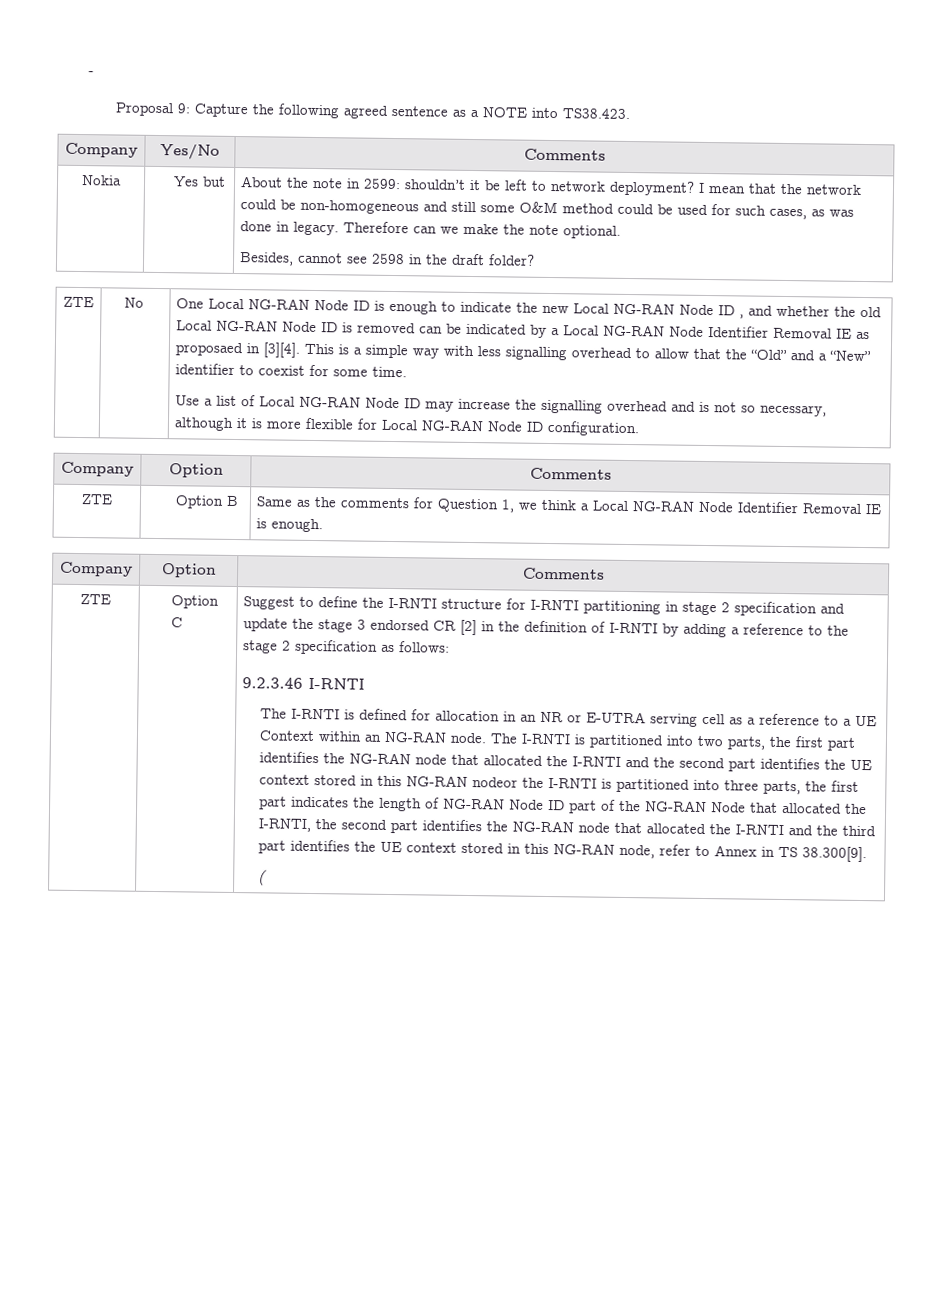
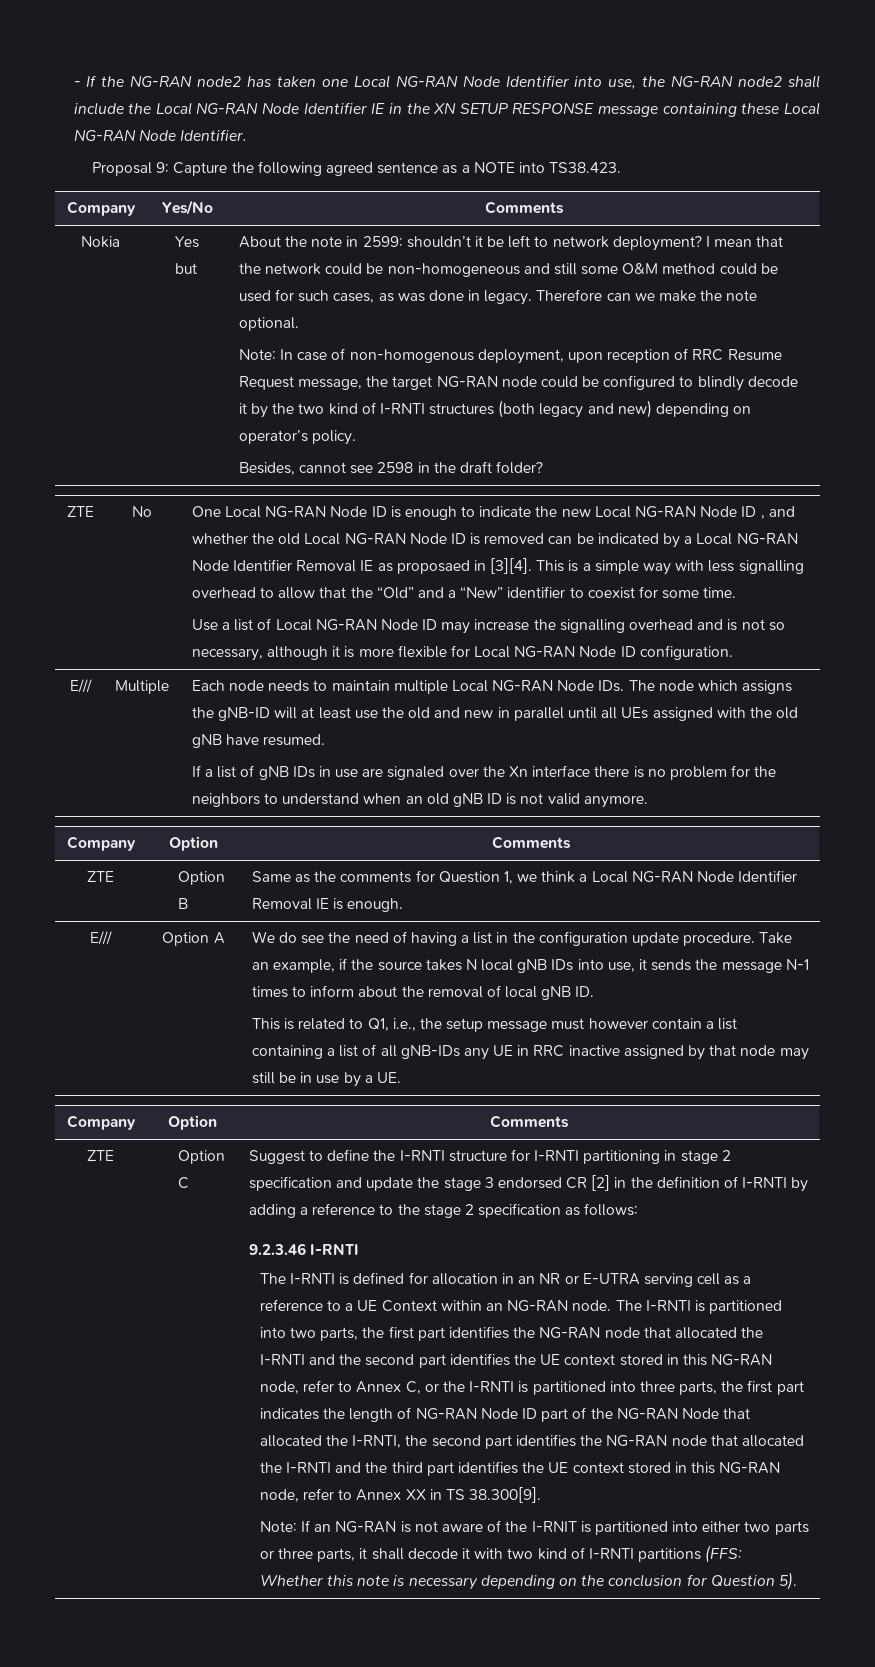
(95, 73) none -> [86,75,820,89] [73,102,821,117] [73,129,247,142] If the NG-RAN node2 has taken one Local NG-RAN Node Identifier into use, the NG-RAN node2 shall include the Local NG-RAN Node Identifier IE in the XN SETUP RESPONSE message containing these Local NG-RAN Node Identifier.
(622, 232) none -> [238,348,782,364] [238,375,798,391] [238,400,752,418] [238,430,356,445] // Note: In case of non-homogenous deployment, upon reception of RRC Resume Request message, the target NG-RAN node could be configured to blindly decode it by the two kind of I-RNTI structures (both legacy and new) depending on operator’s policy.
(641, 428) none -> [69,679,92,693] [114,680,169,694] [191,680,793,694] [191,707,799,721] [191,734,326,748] [191,765,777,780] [191,793,648,808] // E/// | Multiple | Each node needs to maintain multiple Local NG-RAN Node IDs. The node which assigns the gNB-ID will at least use the old and new in parallel until all UEs assigned with the old gNB have resumed. // If a list of gNB IDs in use are signaled over the Xn interface there is no problem for the neighbors to understand when an old gNB ID is not valid anymore.
(324, 525) none -> [90,931,112,945] [162,932,225,946] [251,931,793,946] [251,958,809,973] [251,985,595,1000] [251,1018,738,1032] [251,1044,809,1060] [251,1072,401,1087] // E/// | Option A | We do see the need of having a list in the configuration update procedure. Take an example, if the source takes N local gNB IDs into use, it sends the message N-1 times to inform about the removal of local gNB ID. // This is related to Q1, i.e., the setup message must however contain a list containing a list of all gNB-IDs any UE in RRC inactive assigned by that node may still be in use by a UE.
[471,777,518,788] nodeor -> [259,1380,439,1394] node, refer to Annex C, or
(757, 851) none -> [405,1489,426,1500] XX
[257,869,268,886] ( -> [259,1520,809,1535] [259,1545,743,1563] [259,1572,797,1590] Note: If an NG-RAN is not aware of the I-RNIT is partitioned into either two parts or three parts, it shall decode it with two kind of I-RNTI partitions (FFS: Whether this note is necessary depending on the conclusion for Question 5).

